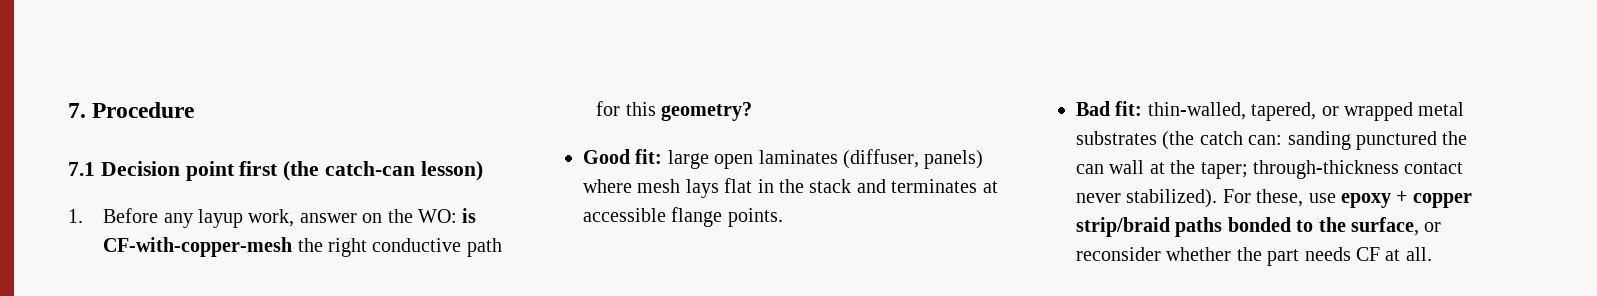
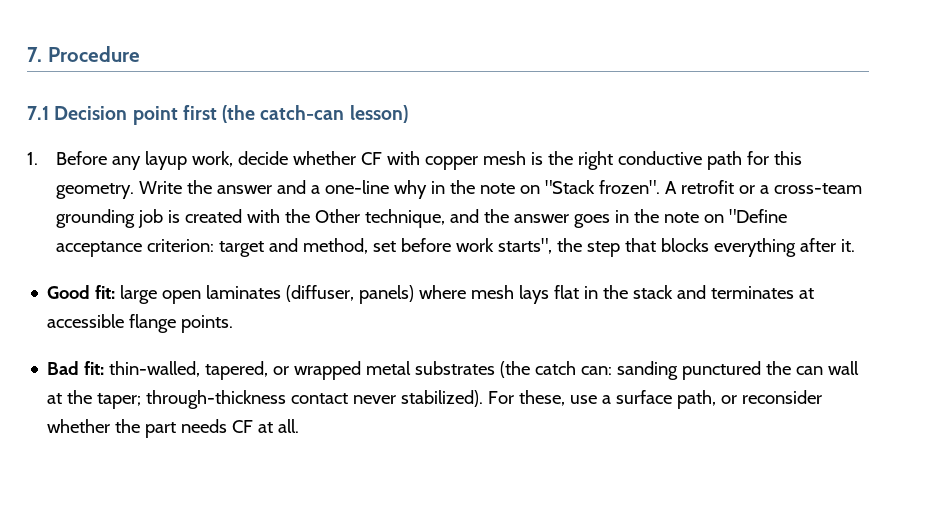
[299,208,477,223] [103,237,293,257] answer on the WO: is CF-with-copper-mesh -> [237,151,543,170] decide whether CF with copper mesh is
[661,102,753,121] geometry? -> [55,180,862,199] [55,209,787,228] [55,238,855,257] geometry. Write the answer and a one-line why in the note on "Stack frozen". A retrofit or a cross-team grounding job is created with the Other technique, and the answer goes in the note on "Define acceptance criterion: target and method, set before work starts", the step that blocks everything after it.
[1341,191,1472,208] [1076,217,1419,237] epoxy + copper strip/braid paths bonded to the surface, -> [602,390,717,409] a surface path,

